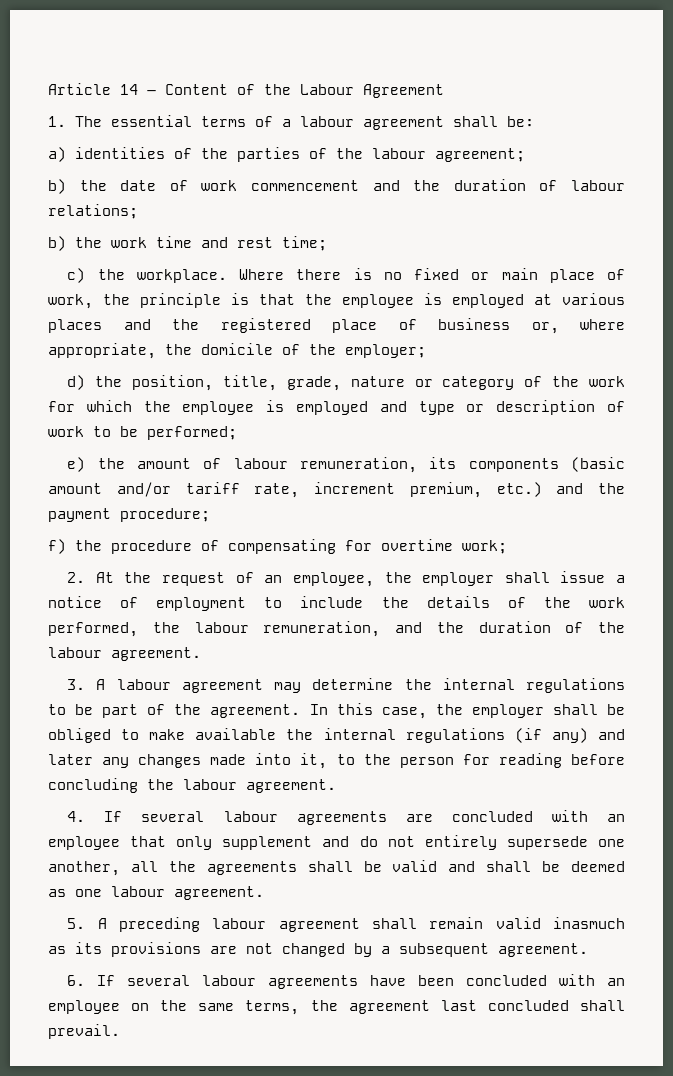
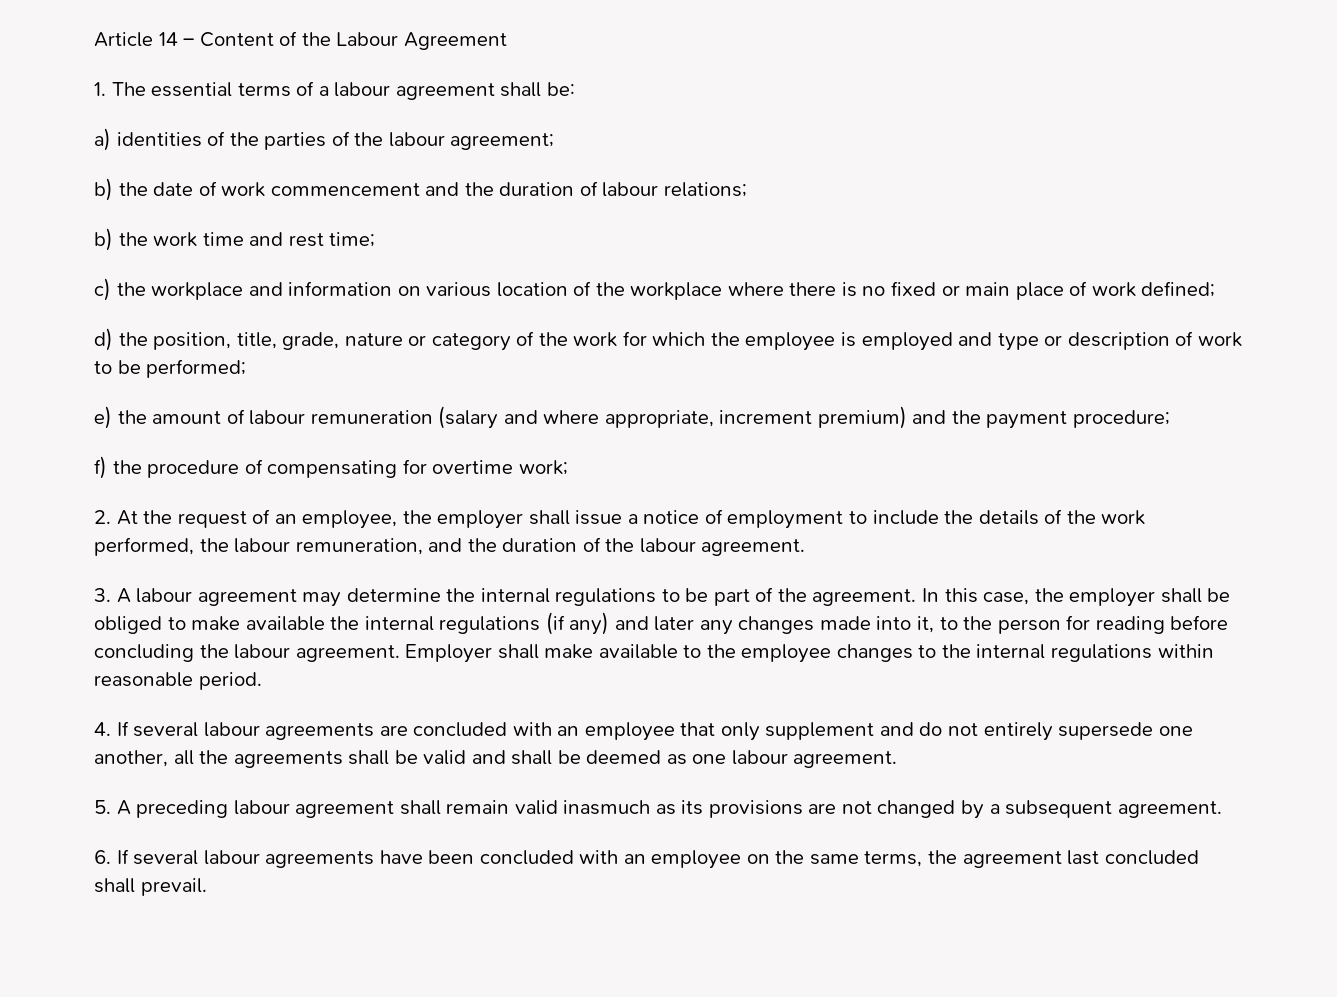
[136,269,285,283] workplace. Where -> [151,281,784,300] workplace and information on various location of the workplace where
[48,293,625,309] [48,318,625,334] [48,343,426,359] work, the principle is that the employee is employed at various places and the registered place of business or, where appropriate, the domicile of the employer; -> [1091,281,1216,297] work defined;
[299,457,625,473] [48,482,542,498] remuneration, its components (basic amount and/or tariff rate, increment premium, etc.) -> [310,406,907,429] remuneration (salary and where appropriate, increment premium)
(336, 786) none -> [405,644,1214,663] [94,672,262,690] Employer shall make available to the employee changes to the internal regulations within reasonable period.

